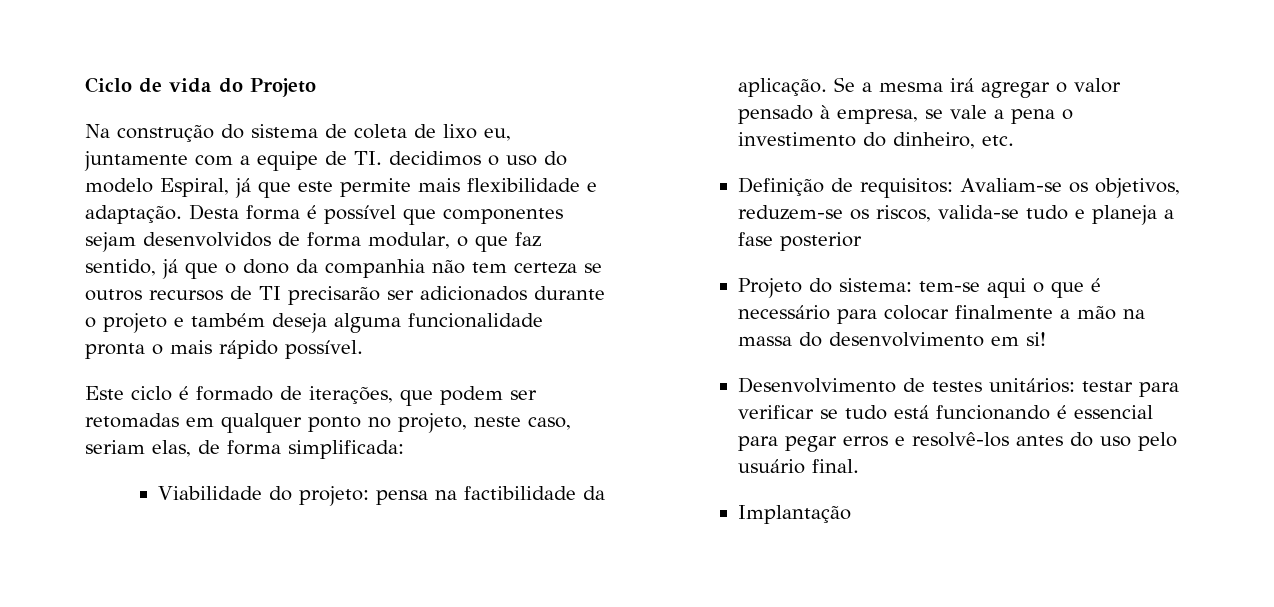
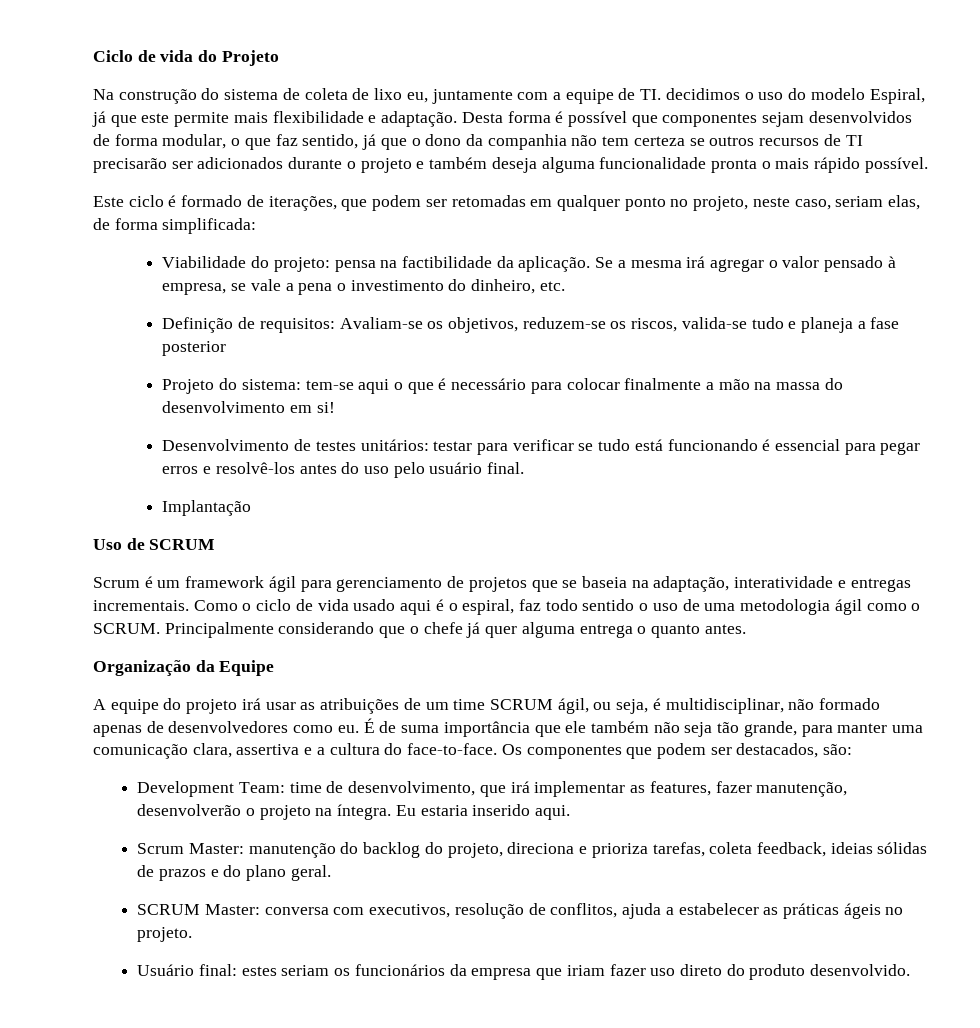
(852, 514) none -> [93,538,216,550] [93,576,911,592] [93,599,921,615] [93,622,746,638] [93,660,275,676] [93,698,881,714] [93,718,924,737] [93,743,853,759] [137,781,848,797] [137,804,571,820] [137,842,928,858] [137,865,331,881] [137,903,904,919] [137,927,193,942] [137,964,911,980] // Uso de SCRUM // Scrum é um framework ágil para gerenciamento de projetos que se baseia na adaptação, interatividade e entregas incrementais. Como o ciclo de vida usado aqui é o espiral, faz todo sentido o uso de uma metodologia ágil como o SCRUM. Principalmente considerando que o chefe já quer alguma entrega o quanto antes. // Organização da Equipe // A equipe do projeto irá usar as atribuições de um time SCRUM ágil, ou seja, é multidisciplinar, não formado apenas de desenvolvedores como eu. É de suma importância que ele também não seja tão grande, para manter uma comunicação clara, assertiva e a cultura do face-to-face. Os componentes que podem ser destacados, são: // Development Team: time de desenvolvimento, que irá implementar as features, fazer manutenção, desenvolverão o projeto na íntegra. Eu estaria inserido aqui. // Scrum Master: manutenção do backlog do projeto, direciona e prioriza tarefas, coleta feedback, ideias sólidas de prazos e do plano geral. // SCRUM Master: conversa com executivos, resolução de conflitos, ajuda a estabelecer as práticas ágeis no projeto. // Usuário final: estes seriam os funcionários da empresa que iriam fazer uso direto do produto desenvolvido.

